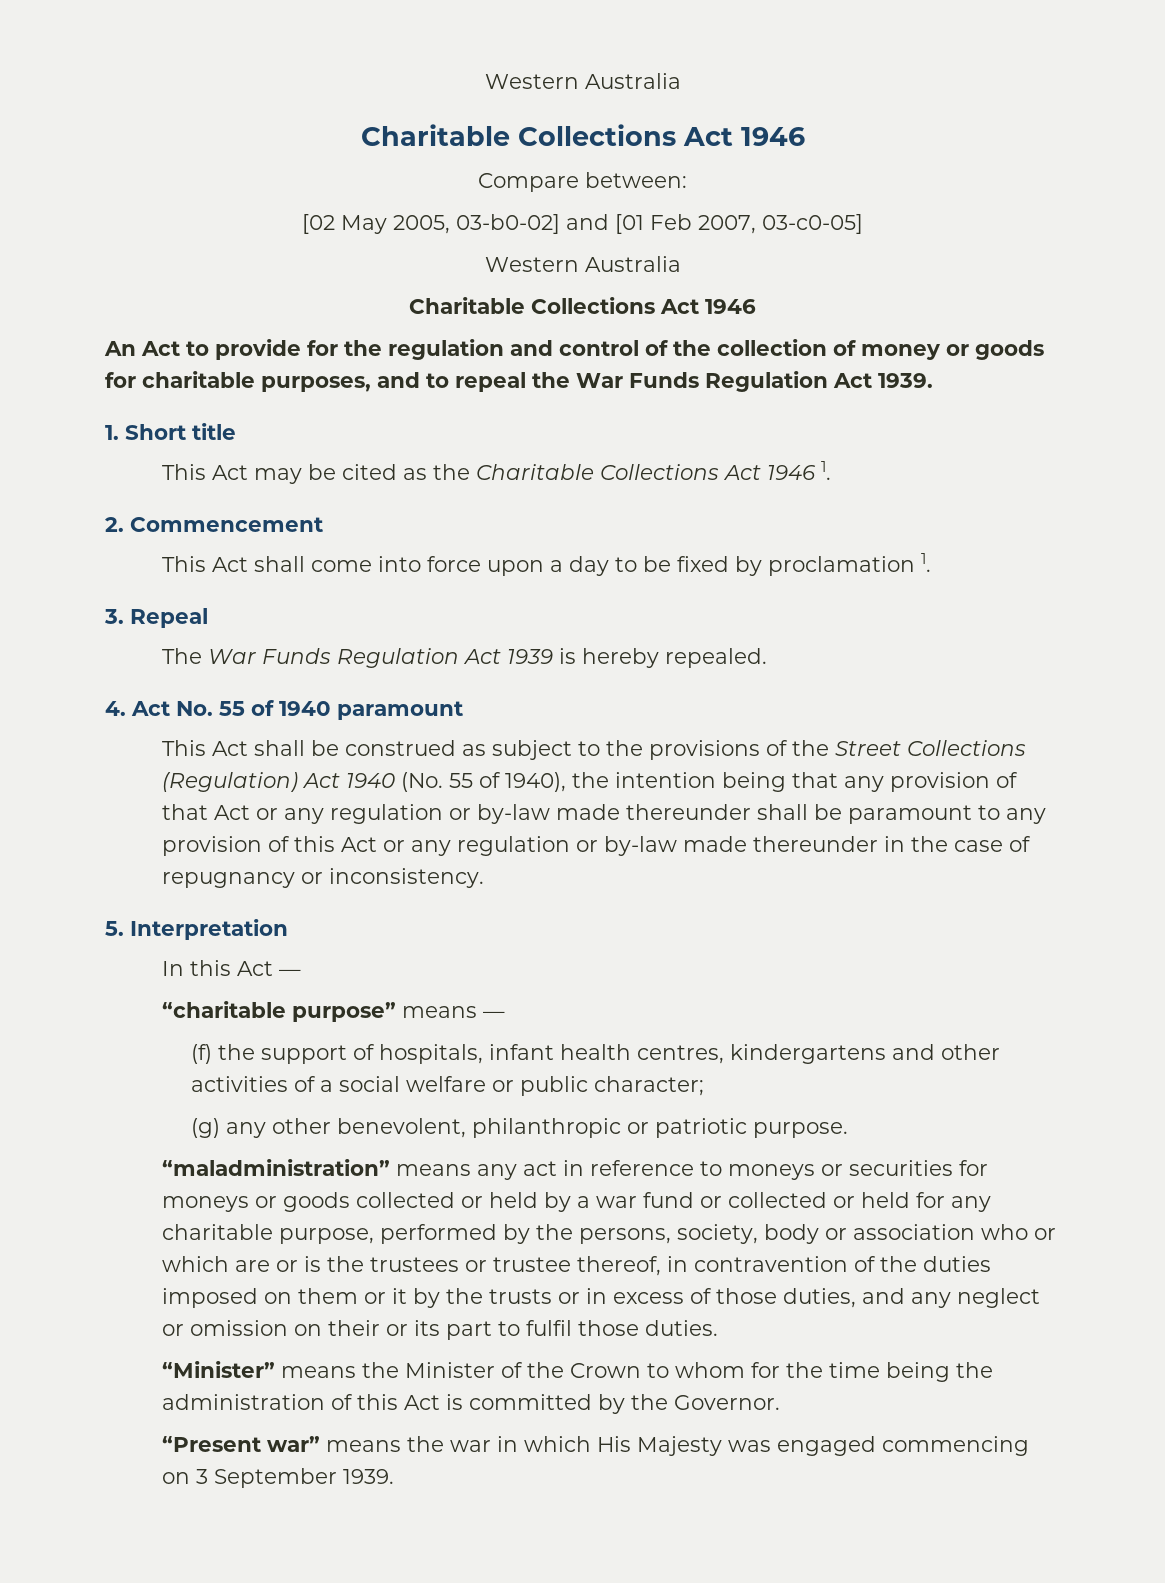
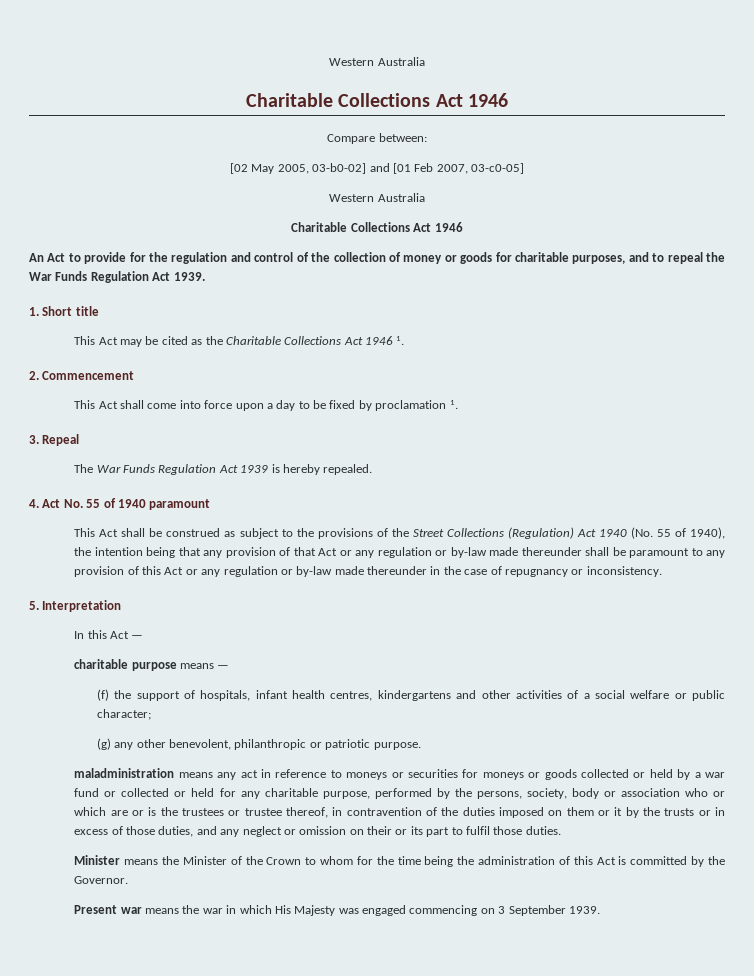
[162,1001,397,1022] “charitable purpose” -> [74,659,177,671] charitable purpose
[162,1159,391,1176] “maladministration” -> [74,768,175,778] maladministration
[162,1361,276,1378] “Minister” -> [74,855,121,865] Minister
[162,1436,321,1452] “Present war” -> [74,905,142,914] Present war

